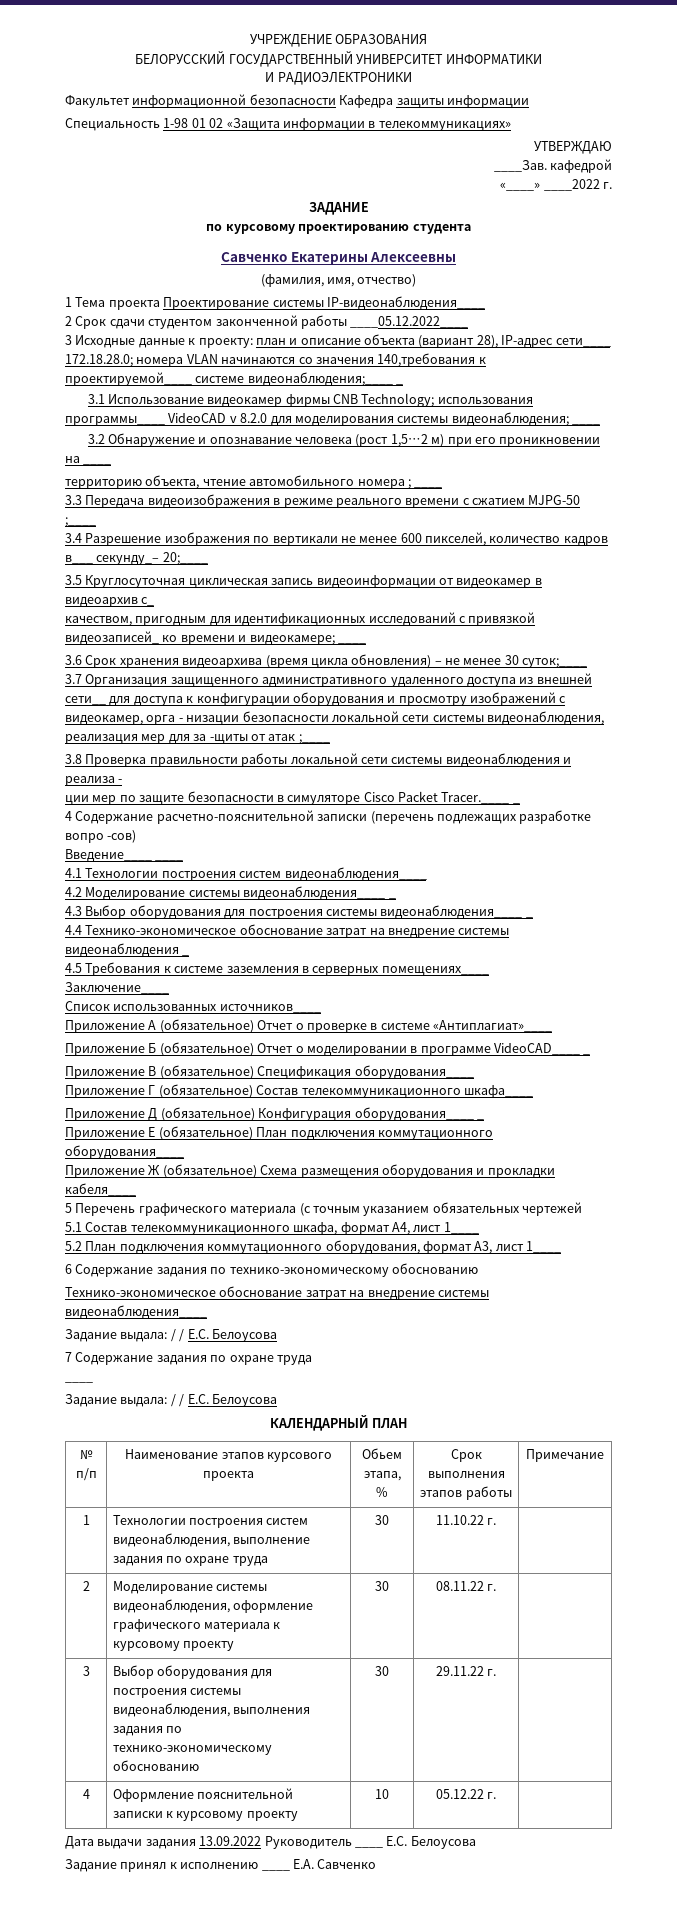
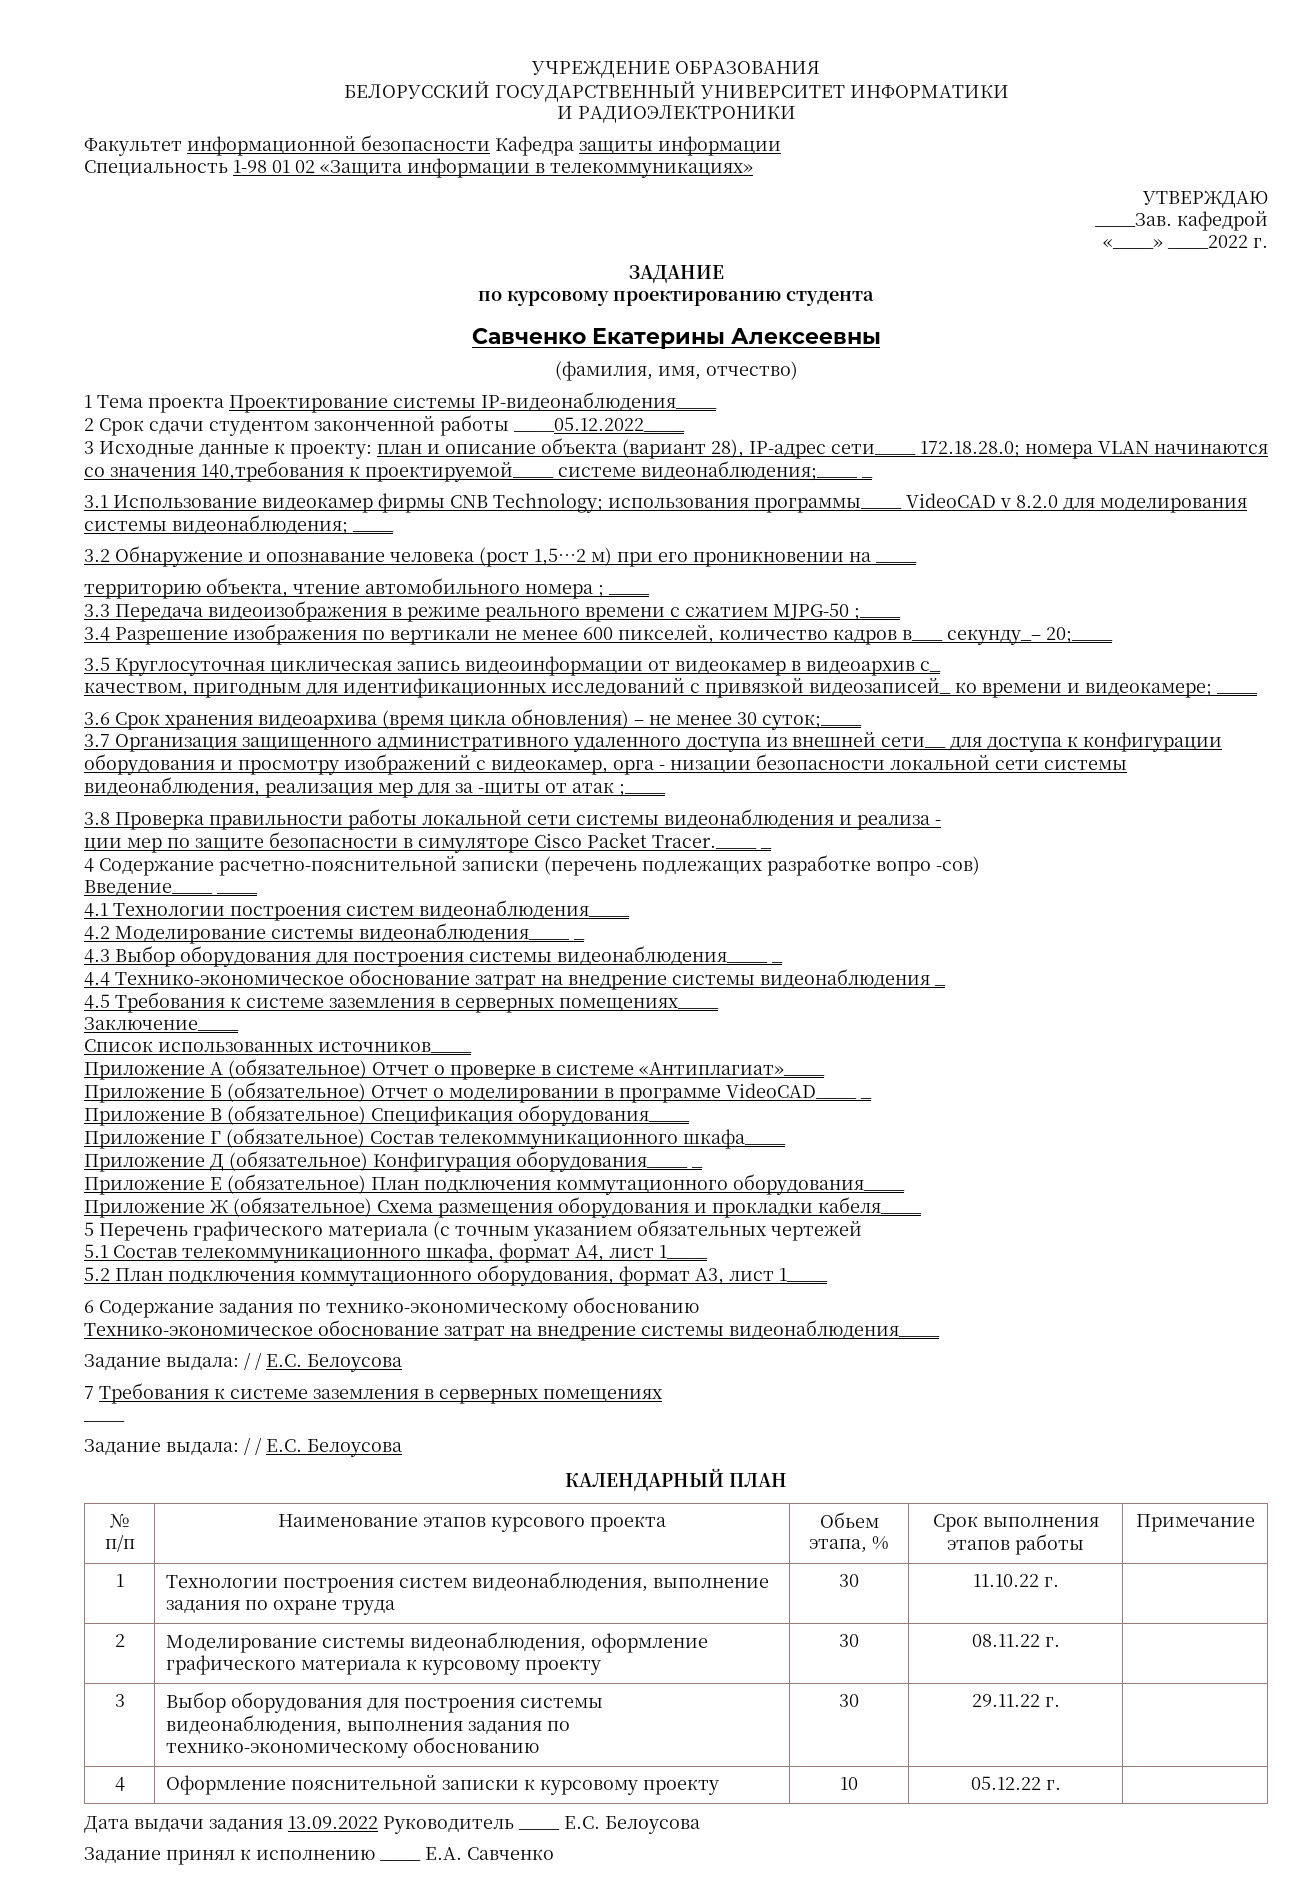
[75,1352,312,1365] Содержание задания по охране труда -> [99,1383,662,1404] Требования к системе заземления в серверных помещениях

